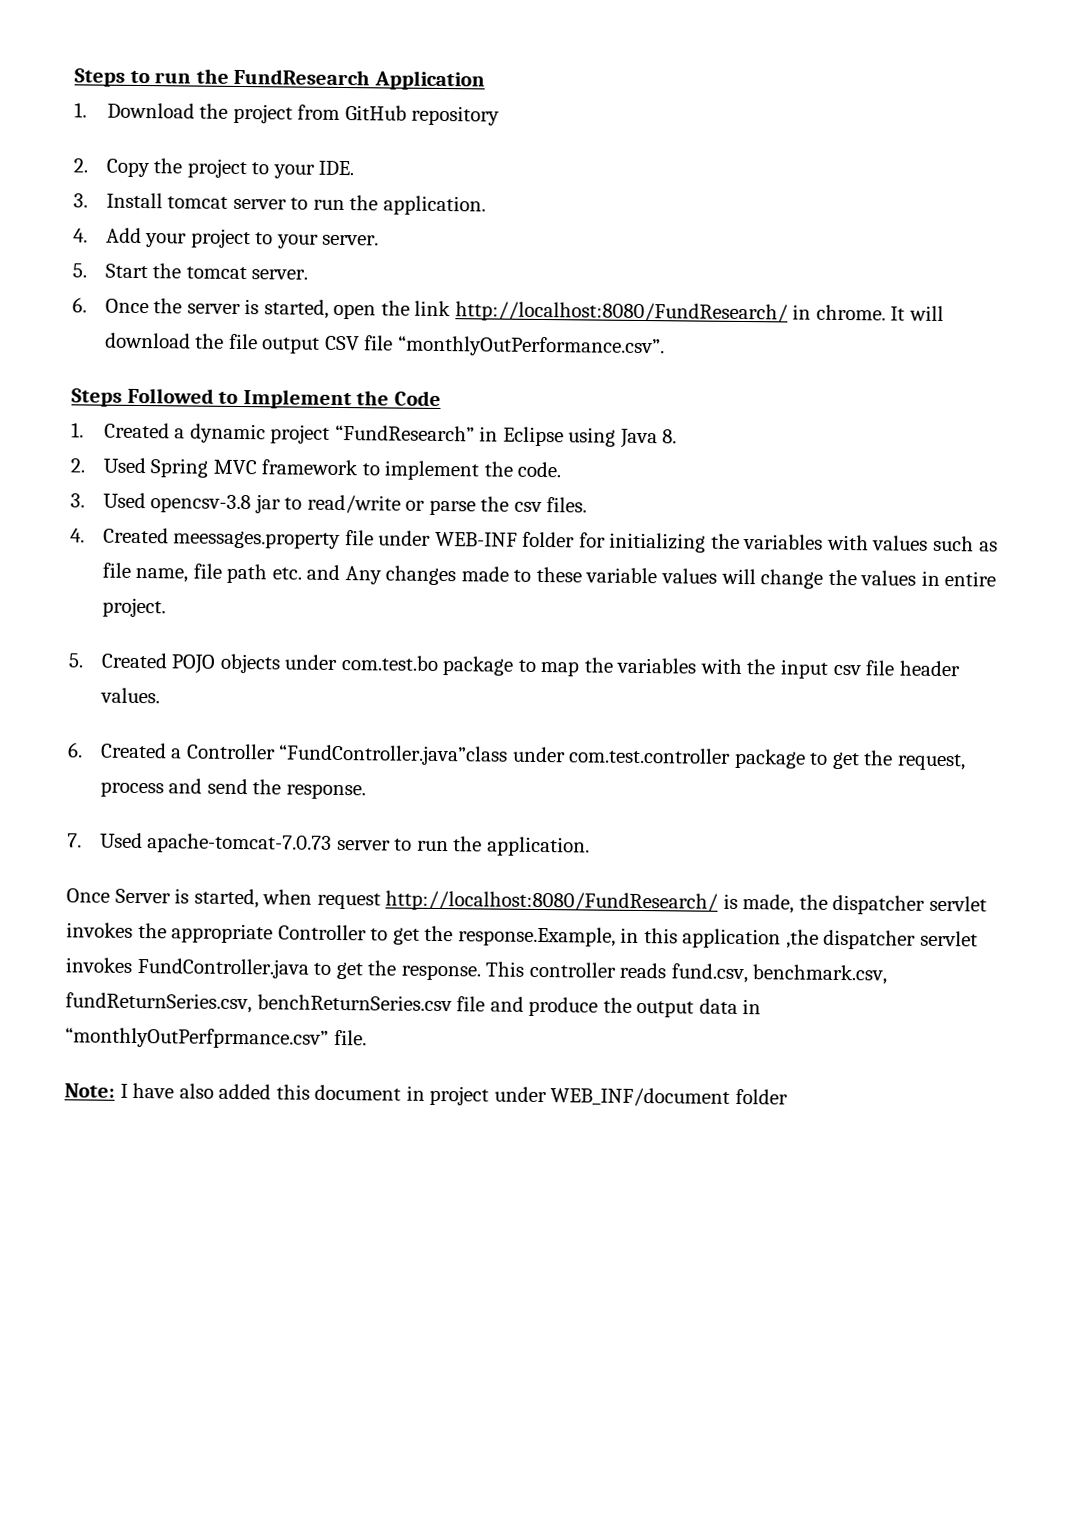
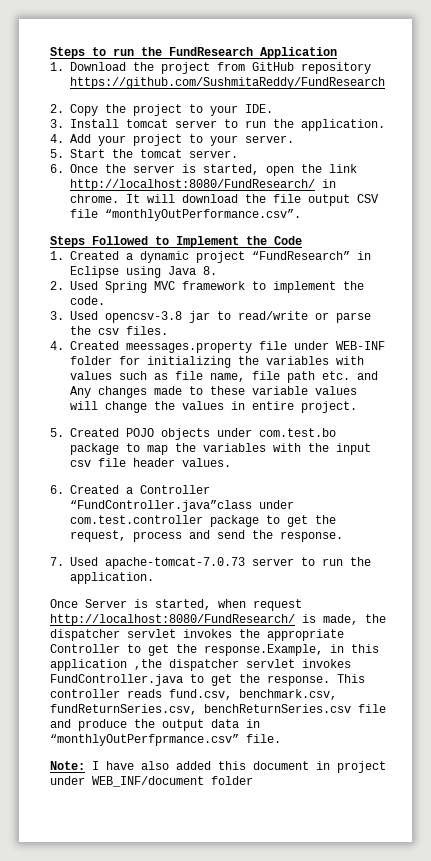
(501, 115) none -> [70,77,385,89] https://github.com/SushmitaReddy/FundResearch

